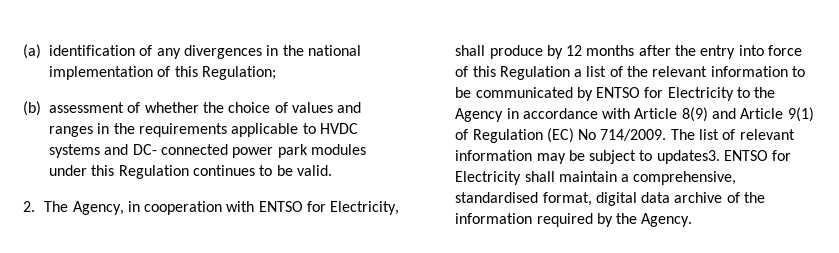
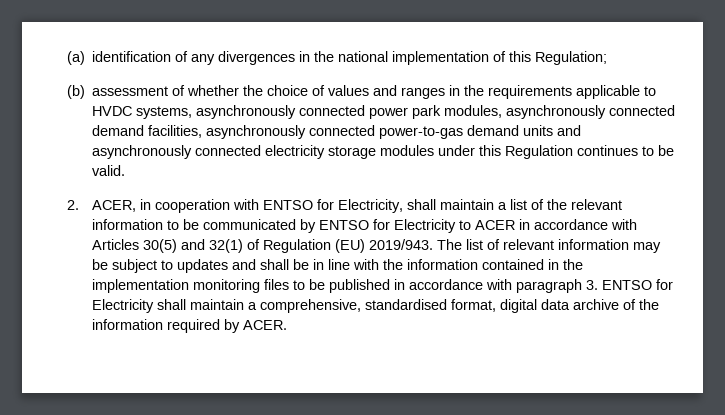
[49,144,308,158] systems and DC- connected power park -> [136,105,676,119] [92,125,582,139] [92,145,377,159] systems, asynchronously connected power park modules, asynchronously connected demand facilities, asynchronously connected power-to-gas demand units and asynchronously connected electricity storage
[44,201,124,215] The Agency, -> [91,200,136,212] ACER,
[489,45,803,59] [455,66,570,80] produce by 12 months after the entry into force of this Regulation -> [439,199,494,210] maintain
[754,87,776,98] [455,107,814,122] [455,128,667,143] the Agency in accordance with Article 8(9) and Article 9(1) of Regulation (EC) No 714/2009. -> [474,219,637,230] [91,239,433,253] ACER in accordance with Articles 30(5) and 32(1) of Regulation (EU) 2019/943.
[656,150,720,164] updates3. -> [176,259,583,273] [91,279,598,293] updates and shall be in line with the information contained in the implementation monitoring files to be published in accordance with paragraph 3.
[616,213,693,227] the Agency. -> [242,320,287,330] ACER.

